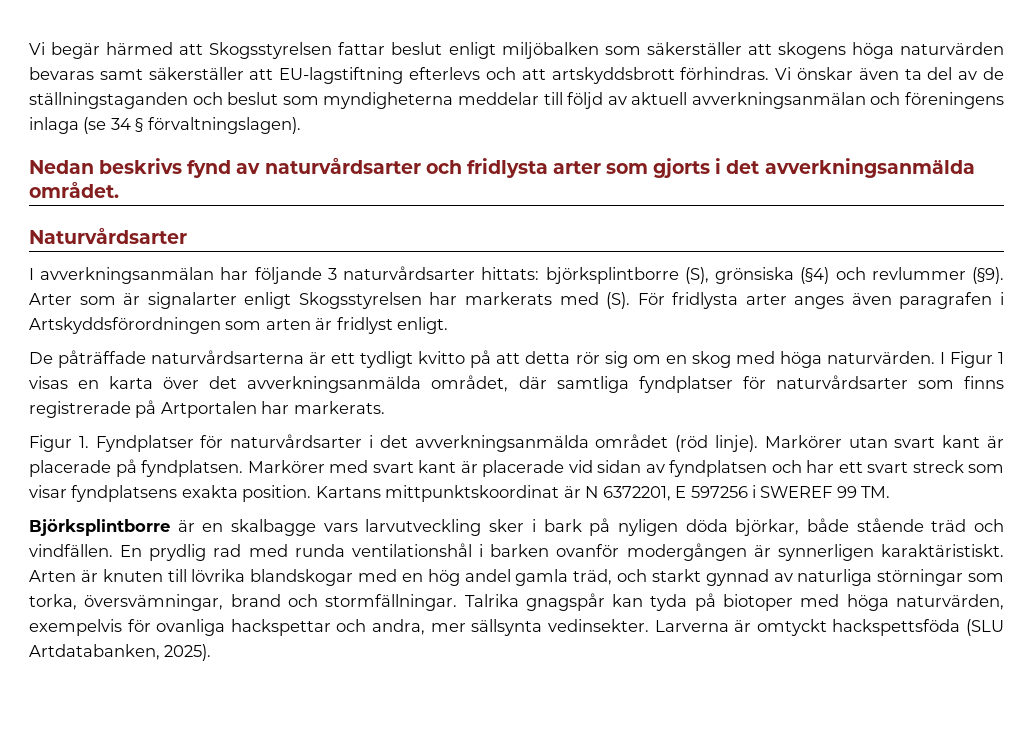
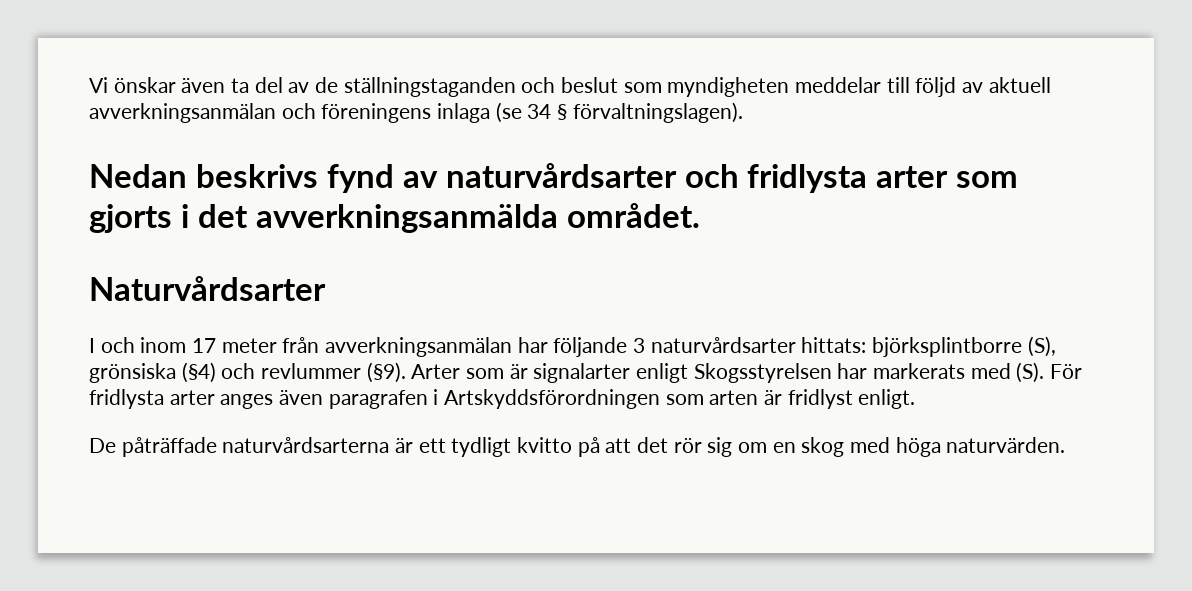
[29,42,1004,59] [29,67,792,84] Vi begär härmed att Skogsstyrelsen fattar beslut enligt miljöbalken som säkerställer att skogens höga naturvärden bevaras samt säkerställer att EU-lagstiftning efterlevs och att artskyddsbrott förhindras. Vi -> [89,77,108,93] Vi
[323,92,454,109] myndigheterna -> [667,77,790,97] myndigheten
(34, 274) none -> [100,337,320,353] och inom 17 meter från
[525,351,571,364] detta -> [637,437,669,453] det
[939,351,1004,368] [29,375,1005,393] [29,400,385,418] [29,434,1004,452] [29,459,1004,477] [29,485,891,502] [29,518,1004,536] [29,543,1005,561] [29,569,1005,586] [29,593,1004,611] [29,619,1005,636] [29,644,212,661] I Figur 1 visas en karta över det avverkningsanmälda området, där samtliga fyndplatser för naturvårdsarter som finns registrerade på Artportalen har markerats. // Figur 1. Fyndplatser för naturvårdsarter i det avverkningsanmälda området (röd linje). Markörer utan svart kant är placerade på fyndplatsen. Markörer med svart kant är placerade vid sidan av fyndplatsen och har ett svart streck som visar fyndplatsens exakta position. Kartans mittpunktskoordinat är N 6372201, E 597256 i SWEREF 99 TM. // Björksplintborre är en skalbagge vars larvutveckling sker i bark på nyligen döda björkar, både stående träd och vindfällen. En prydlig rad med runda ventilationshål i barken ovanför modergången är synnerligen karaktäristiskt. Arten är knuten till lövrika blandskogar med en hög andel gamla träd, och starkt gynnad av naturliga störningar som torka, översvämningar, brand och stormfällningar. Talrika gnagspår kan tyda på biotoper med höga naturvärden, exempelvis för ovanliga hackspettar och andra, mer sällsynta vedinsekter. Larverna är omtyckt hackspettsföda (SLU Artdatabanken, 2025). -> (1066, 445) none

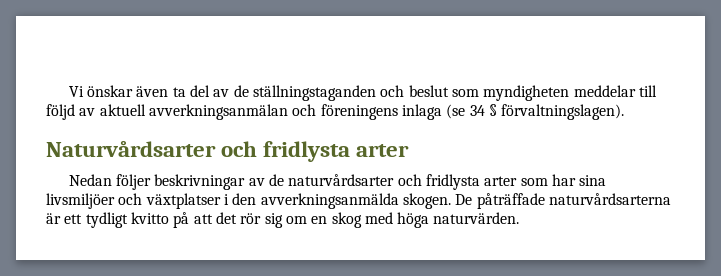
[89,164,438,193] Nedan beskrivs fynd av -> [46,140,410,162] [68,174,284,190] Naturvårdsarter och fridlysta arter // Nedan följer beskrivningar av de
[89,203,700,233] [89,276,326,301] [89,336,1056,357] [89,362,1083,383] [89,389,916,409] gjorts i det avverkningsanmälda området. // Naturvårdsarter // I och inom 17 meter från avverkningsanmälan har följande 3 naturvårdsarter hittats: björksplintborre (S), grönsiska (§4) och revlummer (§9). Arter som är signalarter enligt Skogsstyrelsen har markerats med (S). För fridlysta arter anges även paragrafen i Artskyddsförordningen som arten är fridlyst enligt. // -> [551,174,607,186] [46,193,451,209] har sina livsmiljöer och växtplatser i den avverkningsanmälda skogen.

